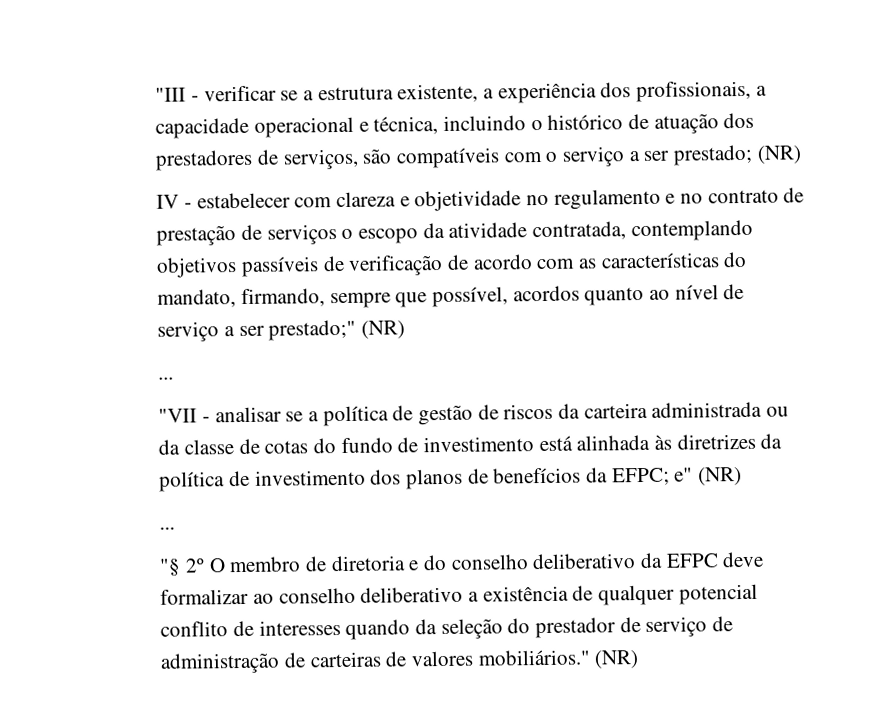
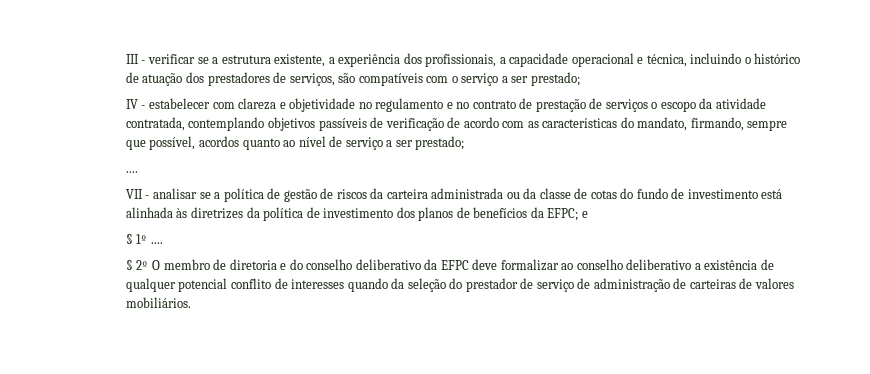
[155,87,187,102] "III -> [125,54,139,64] III
[756,145,802,164] (NR) -> (580, 79) none
[268,319,405,341] [158,376,175,380] [158,408,198,423] prestado;" (NR) // ... // "VII -> [415,136,465,150] [125,171,138,173] [125,189,143,199] prestado; // .... // VII
[674,467,742,486] [159,526,176,530] [159,558,182,576] e" (NR) // ... // "§ -> [581,211,588,218] [125,234,164,244] [125,260,133,270] e // § 1º .... // §
[477,649,640,669] mobiliários." (NR) -> [125,297,191,308] mobiliários.

